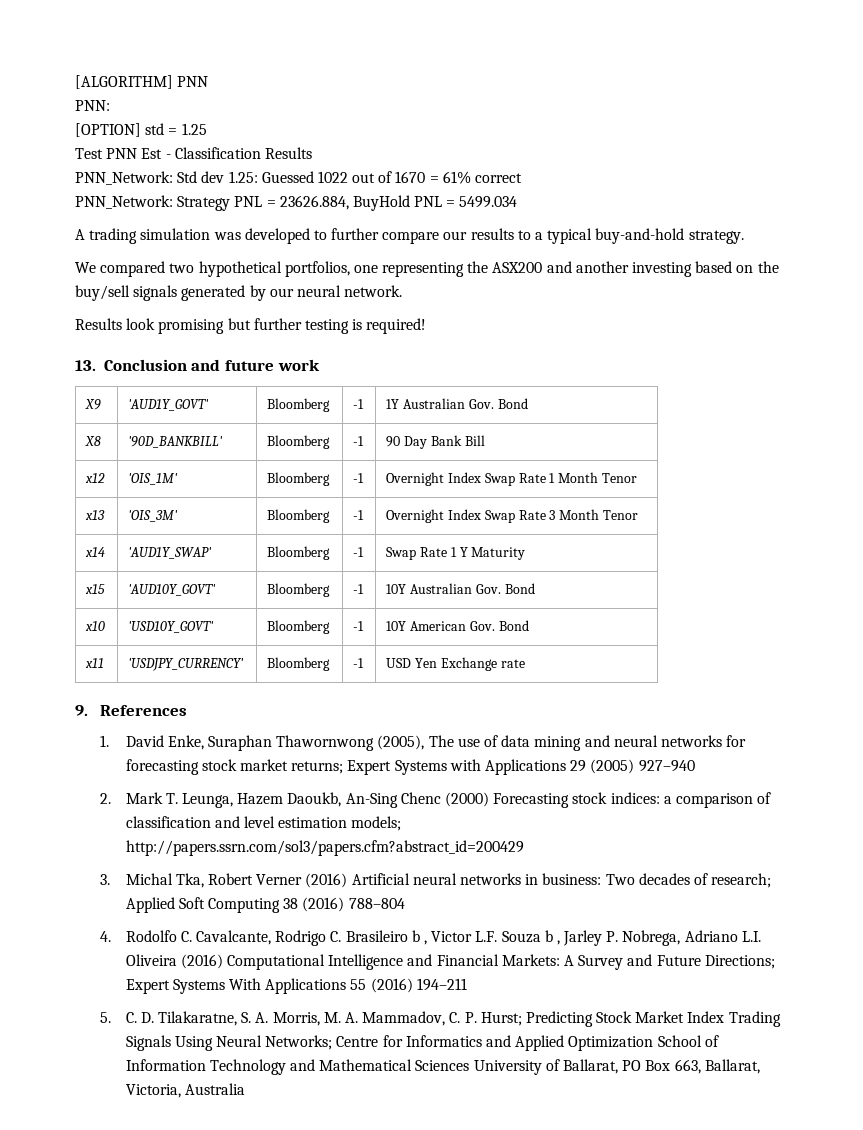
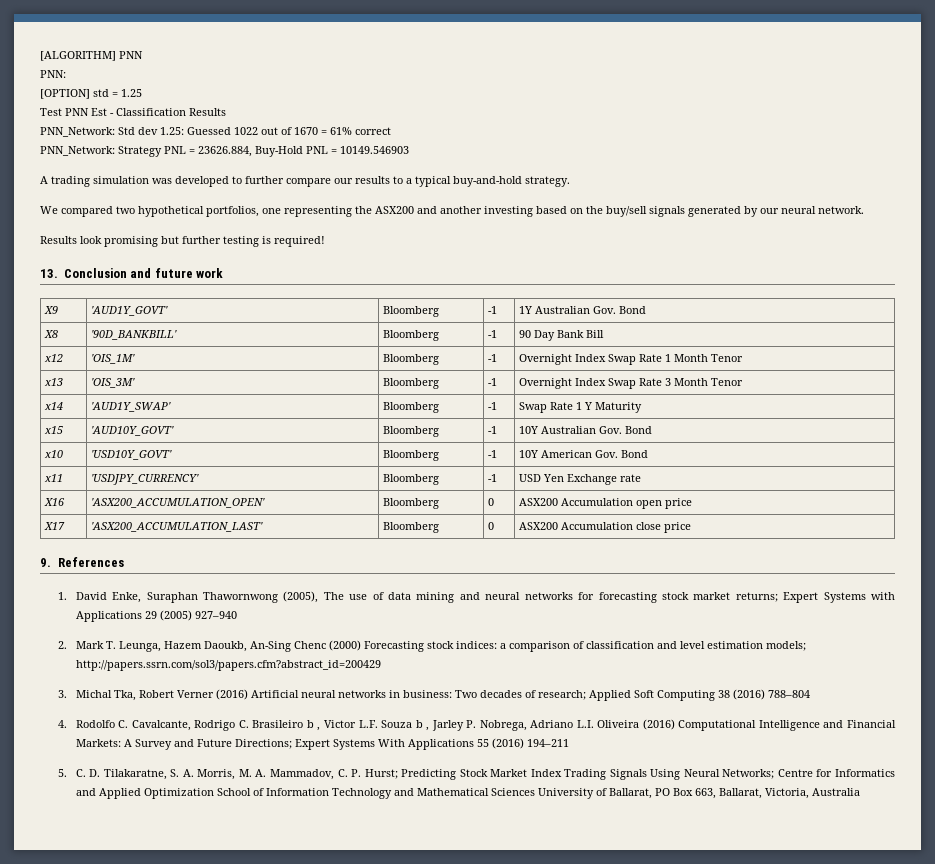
[352,195,518,211] BuyHold PNL = 5499.034 -> [255,146,409,157] Buy-Hold PNL = 10149.546903
(525, 663) none -> [43,498,65,506] [90,498,265,508] [382,498,439,509] [487,498,494,506] [518,498,692,509] [43,522,65,530] [90,522,263,532] [382,522,439,533] [487,522,494,530] [518,522,691,533] // X16 | 'ASX200_ACCUMULATION_OPEN' | Bloomberg | 0 | ASX200 Accumulation open price // X17 | 'ASX200_ACCUMULATION_LAST' | Bloomberg | 0 | ASX200 Accumulation close price

